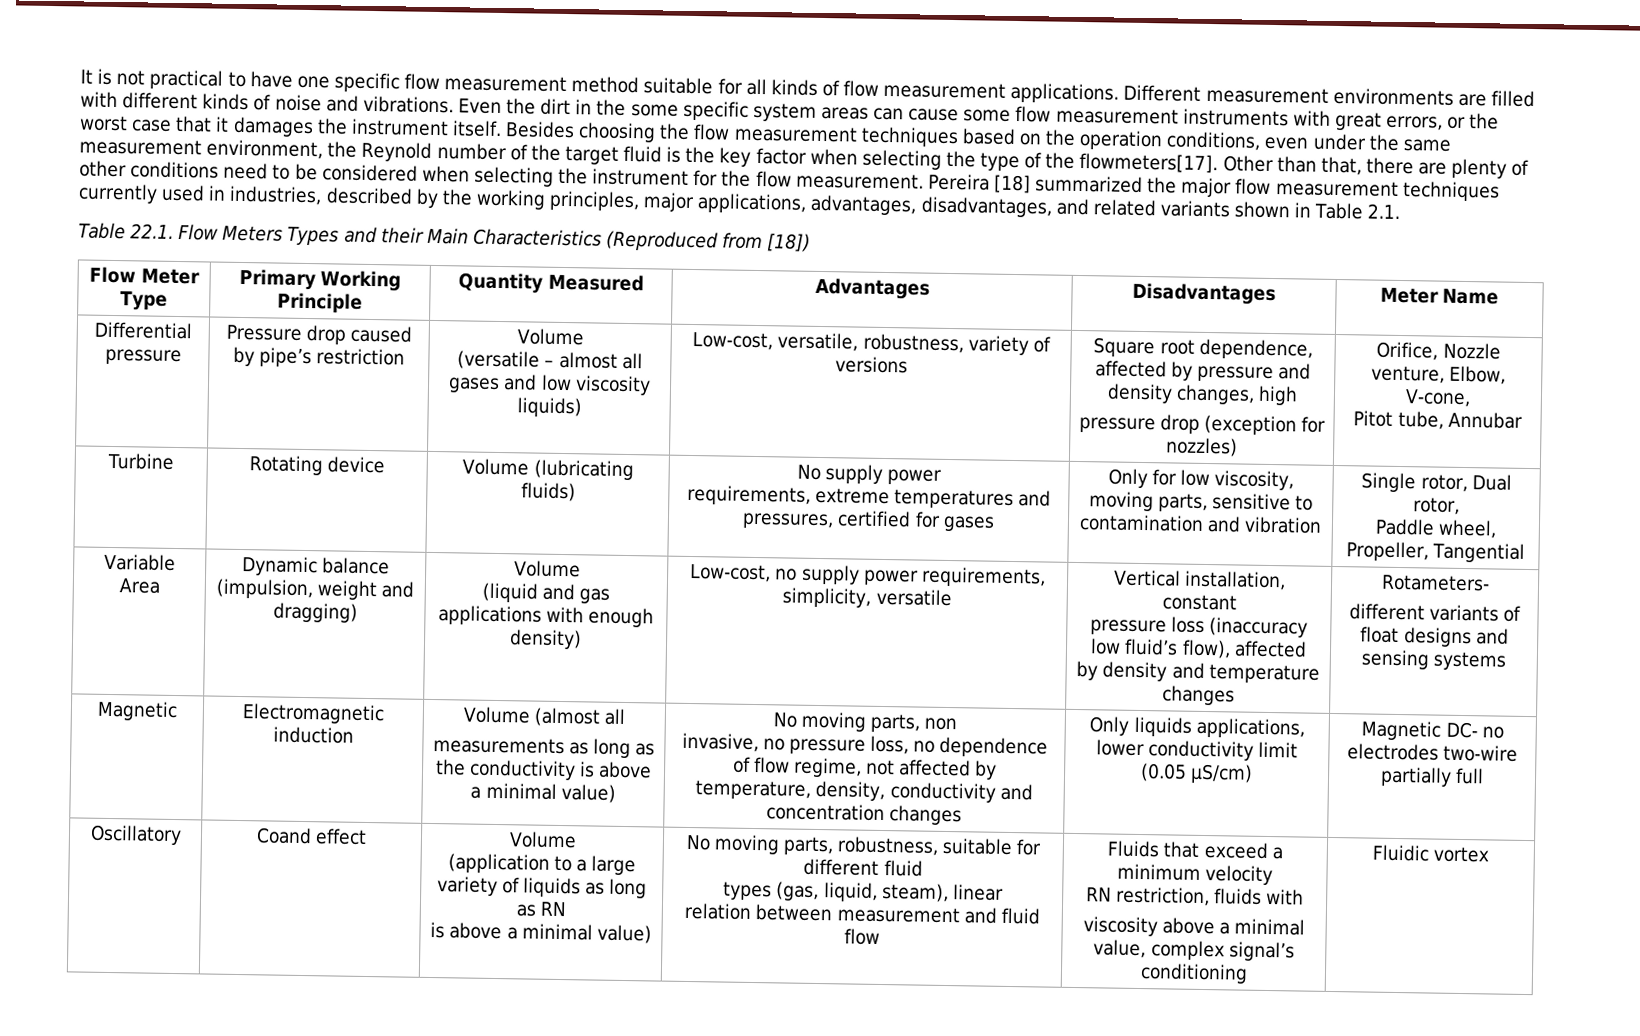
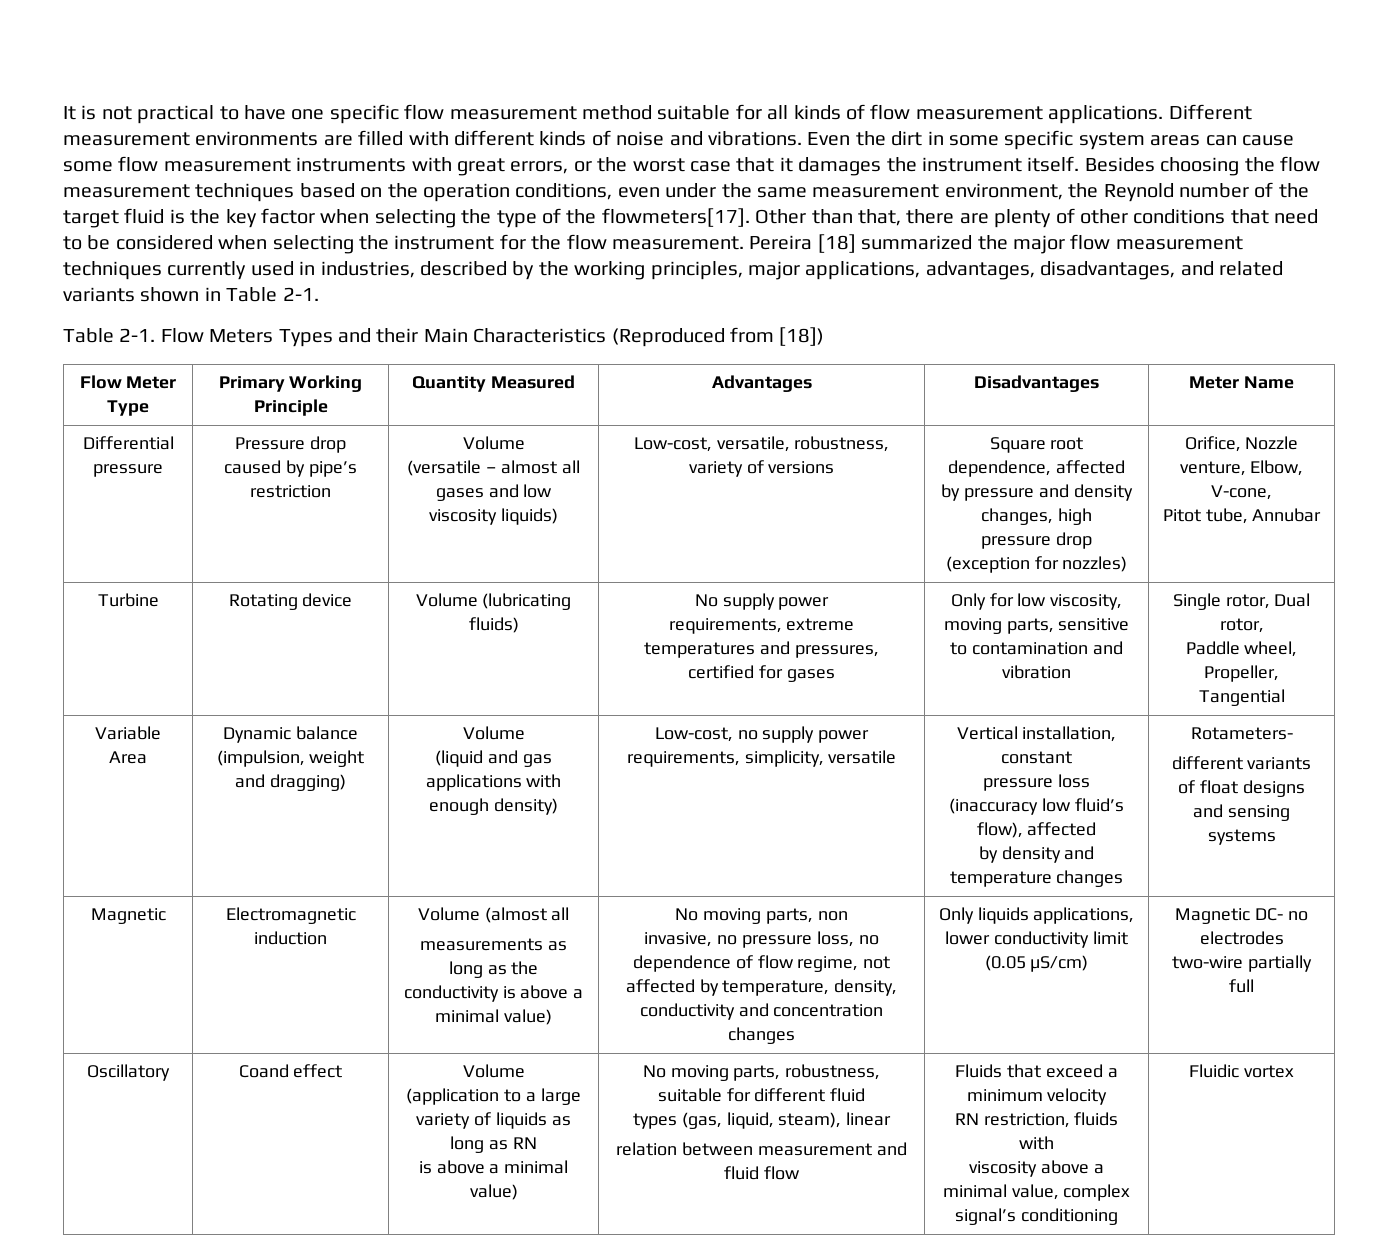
[596,99,627,116] the -> (944, 138) none
(220, 170) none -> [1230,209,1269,224] that
[1367,203,1401,219] [78,222,175,240] 2.1. // Table 22.1. -> [282,287,319,301] [63,328,156,343] 2-1. // Table 2-1.

